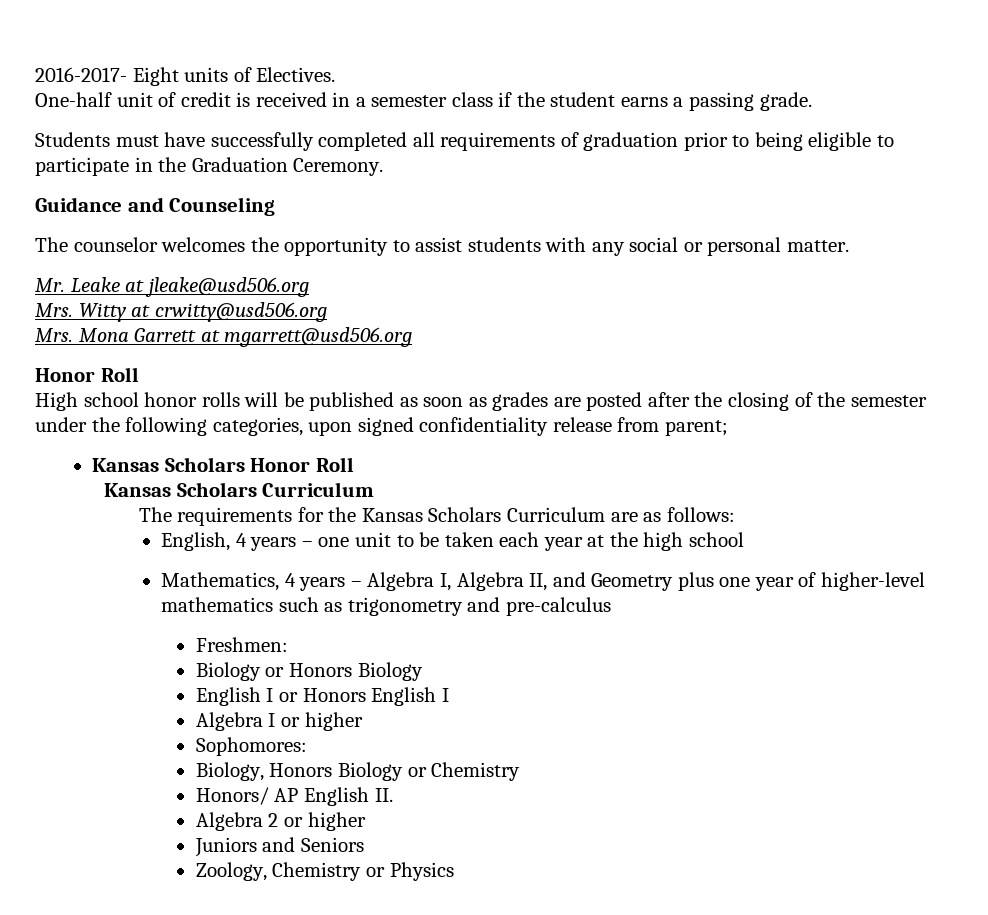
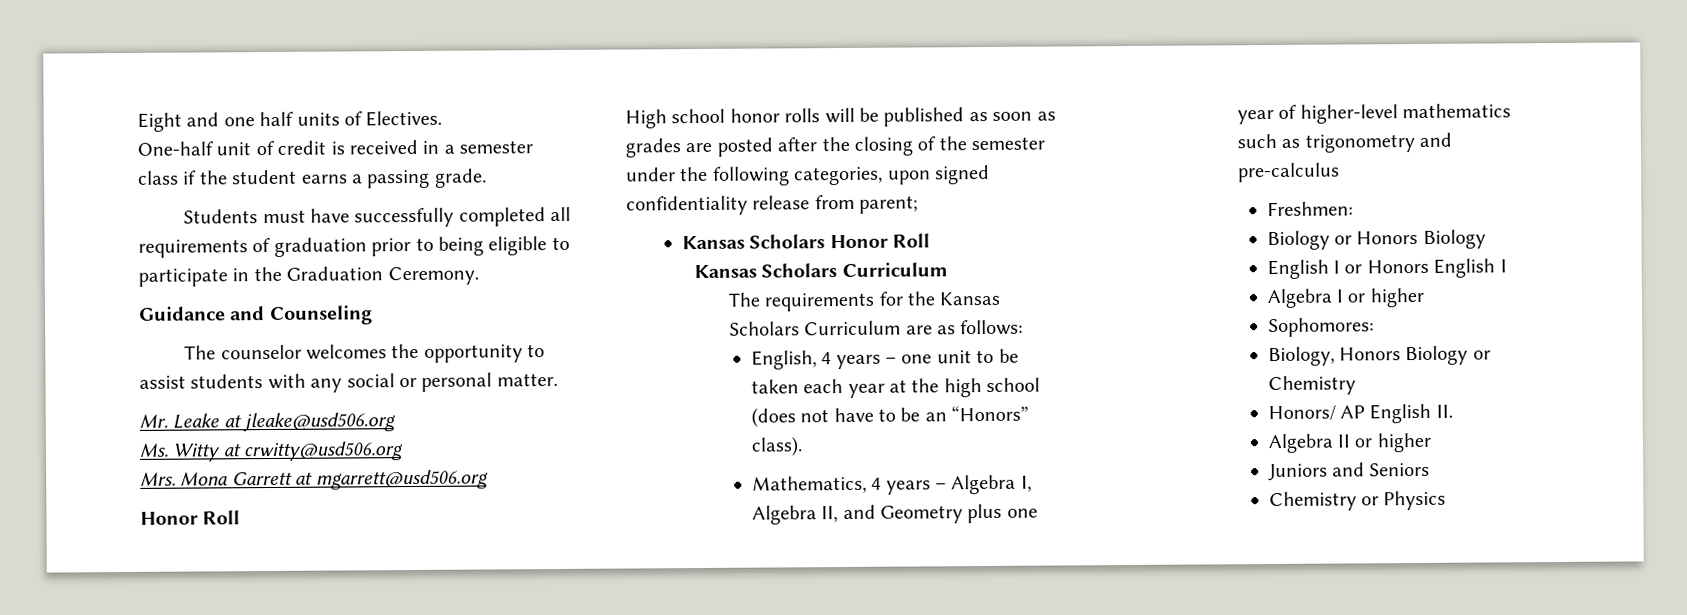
[35,67,179,86] 2016-2017- Eight -> [137,111,295,132] Eight and one half
[35,303,73,317] Mrs. -> [139,442,169,457] Ms.
(744, 539) none -> [750,405,1030,428] [750,436,803,457] (does not have to be an “Honors” class).
[268,813,279,827] 2 -> [1336,434,1350,448] II
[195,862,267,881] Zoology, -> (1431, 469) none

